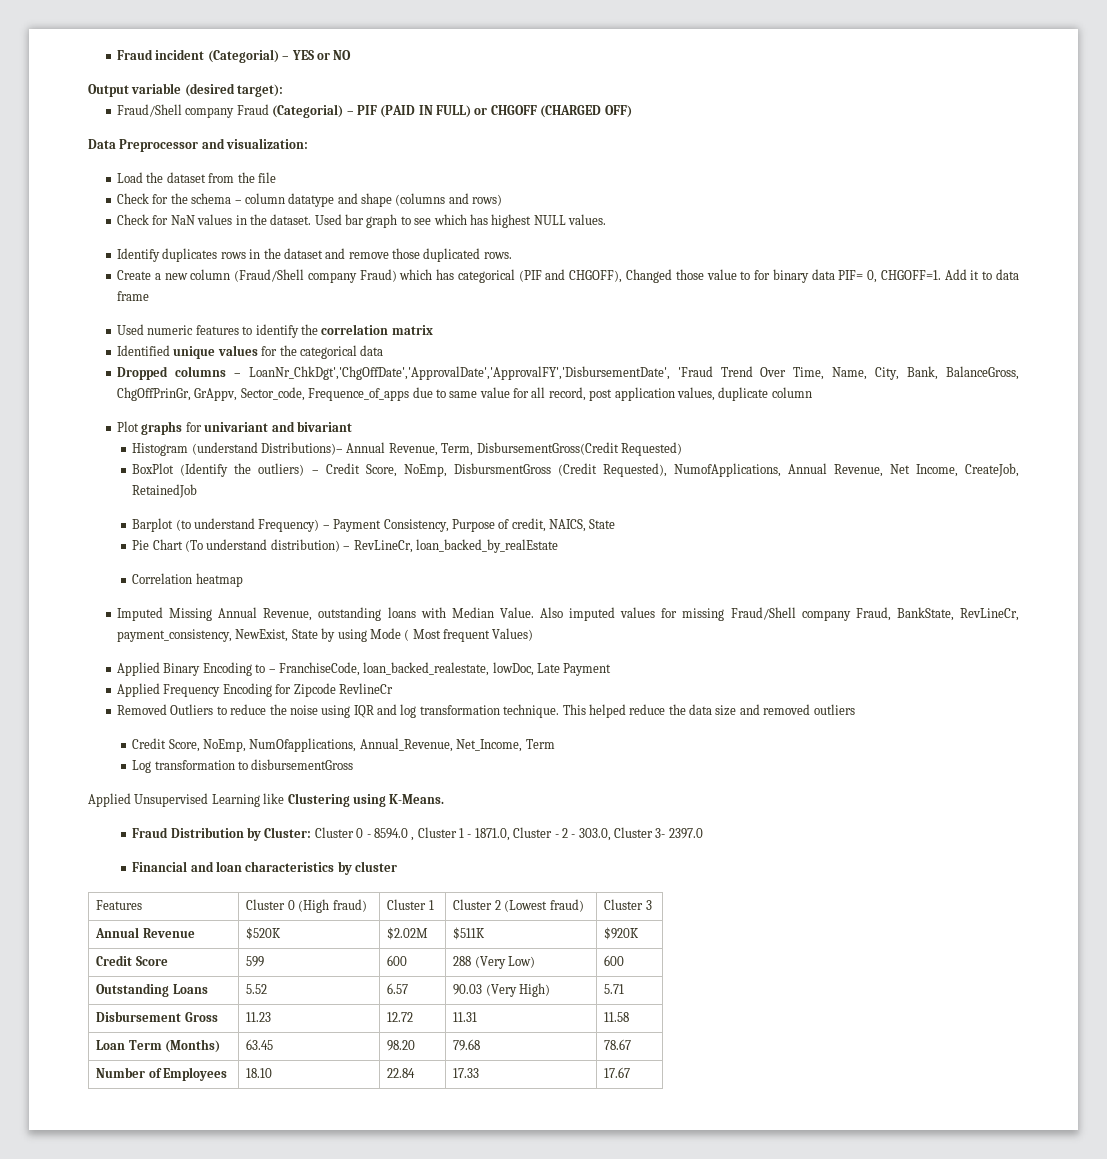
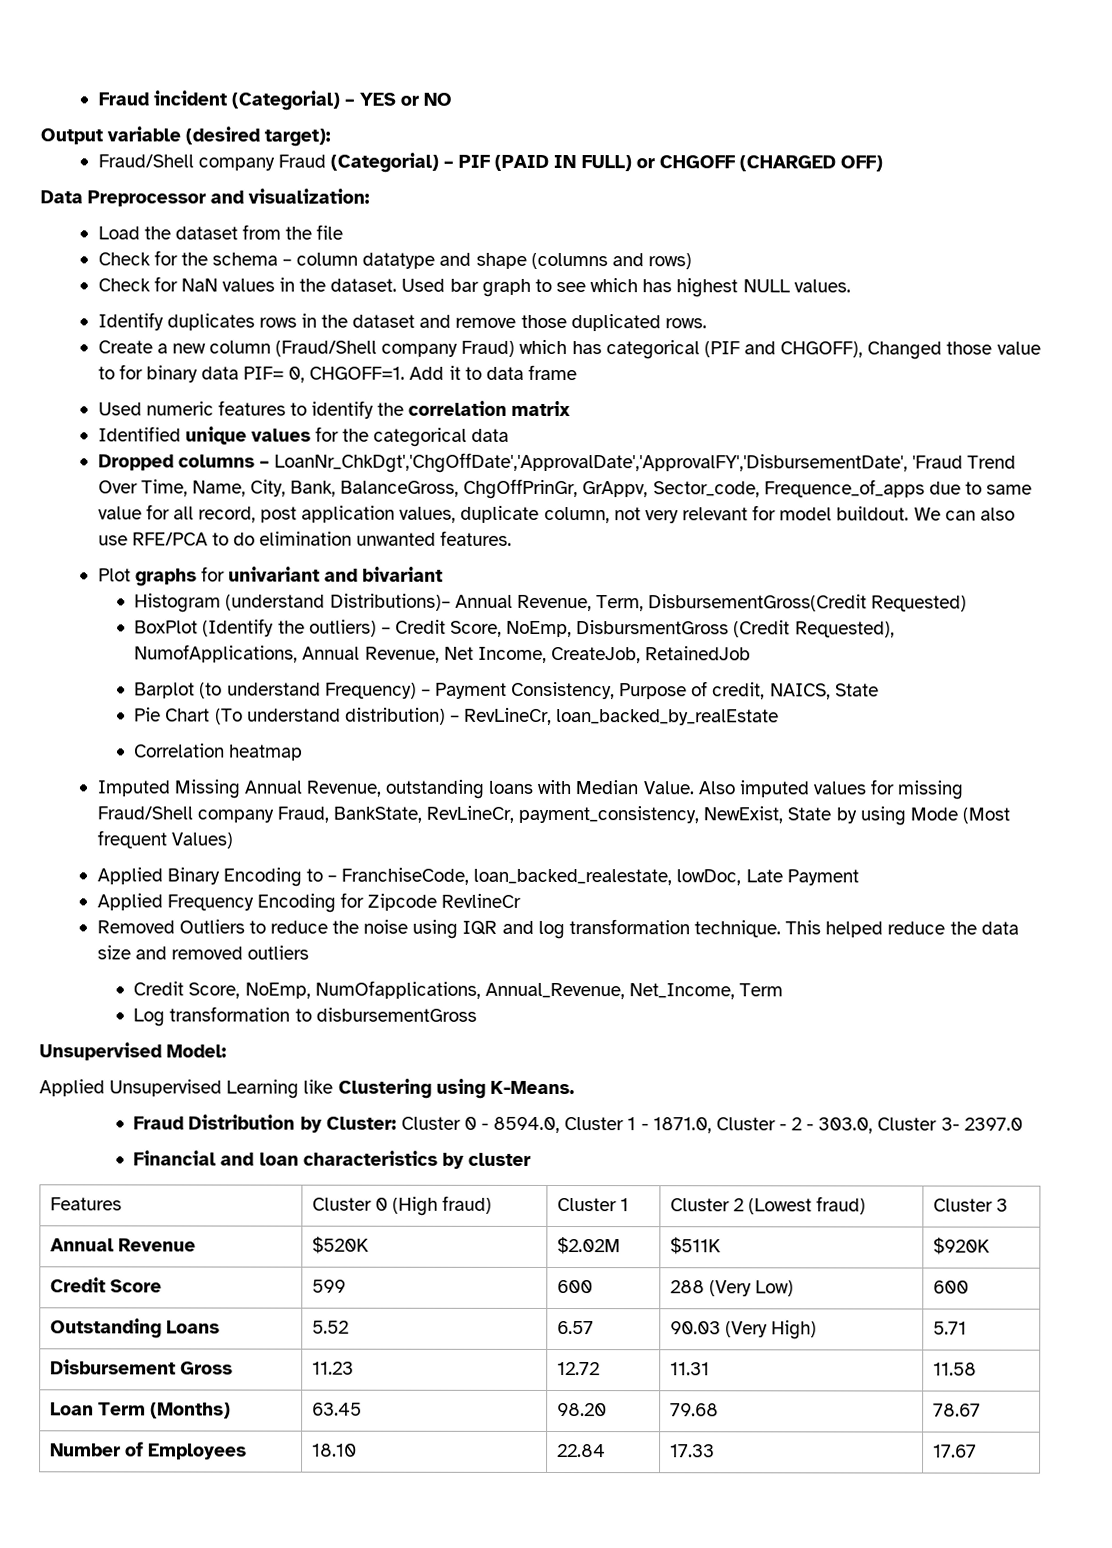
[771,387,812,398] column -> [543,505,1015,524] [97,530,513,546] column, not very relevant for model buildout. We can also use RFE/PCA to do elimination unwanted features.
[404,629,441,641] ( Most -> [961,807,1010,824] (Most
(354, 764) none -> [39,1042,228,1061] // Unsupervised Model:
[373,828,415,841] 8594.0 , -> [493,1116,561,1134] 8594.0,

